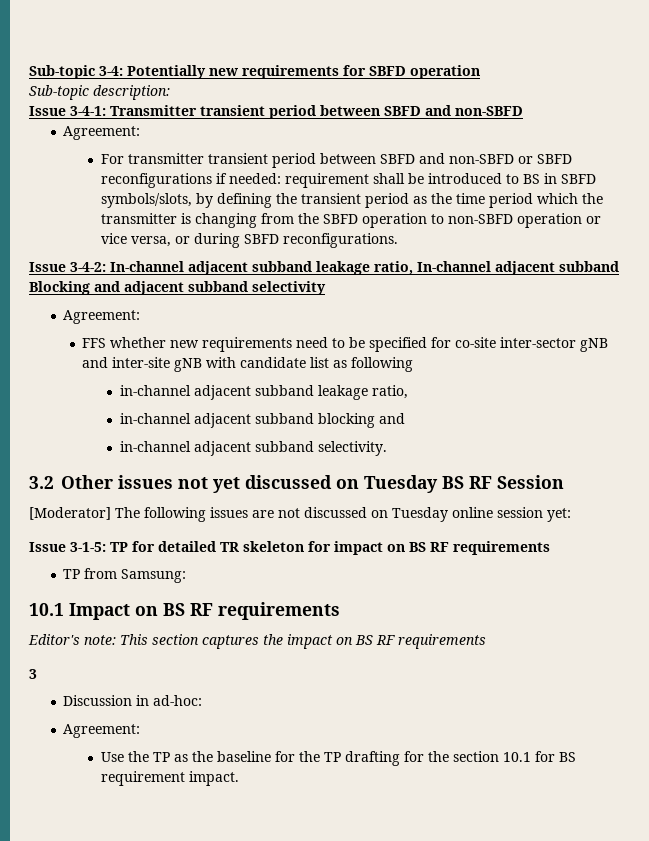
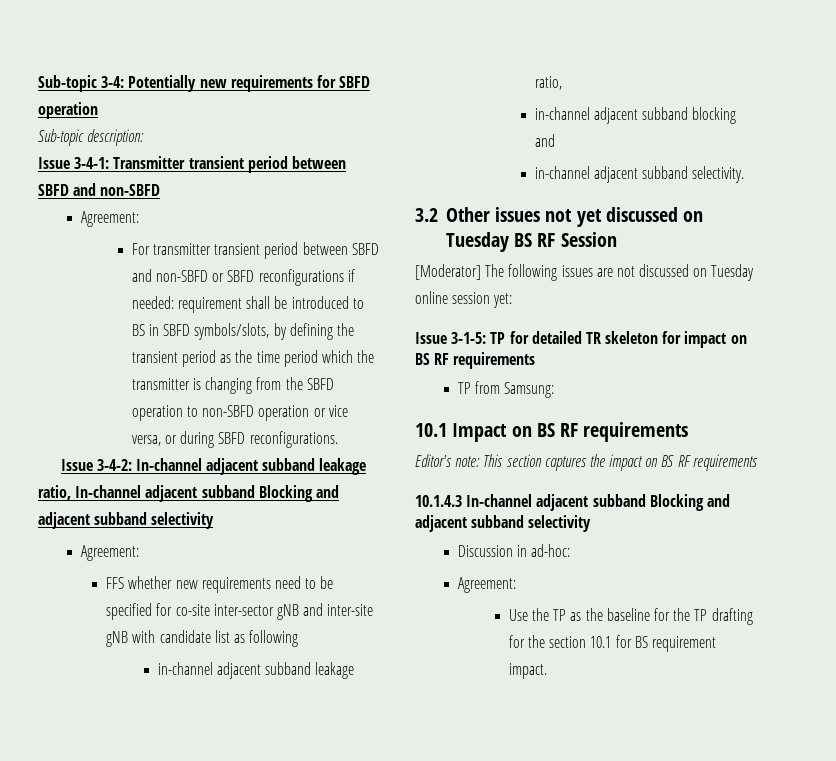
[29,669,37,679] 3 -> [415,494,730,511] [415,515,592,532] 10.1.4.3 In-channel adjacent subband Blocking and adjacent subband selectivity

